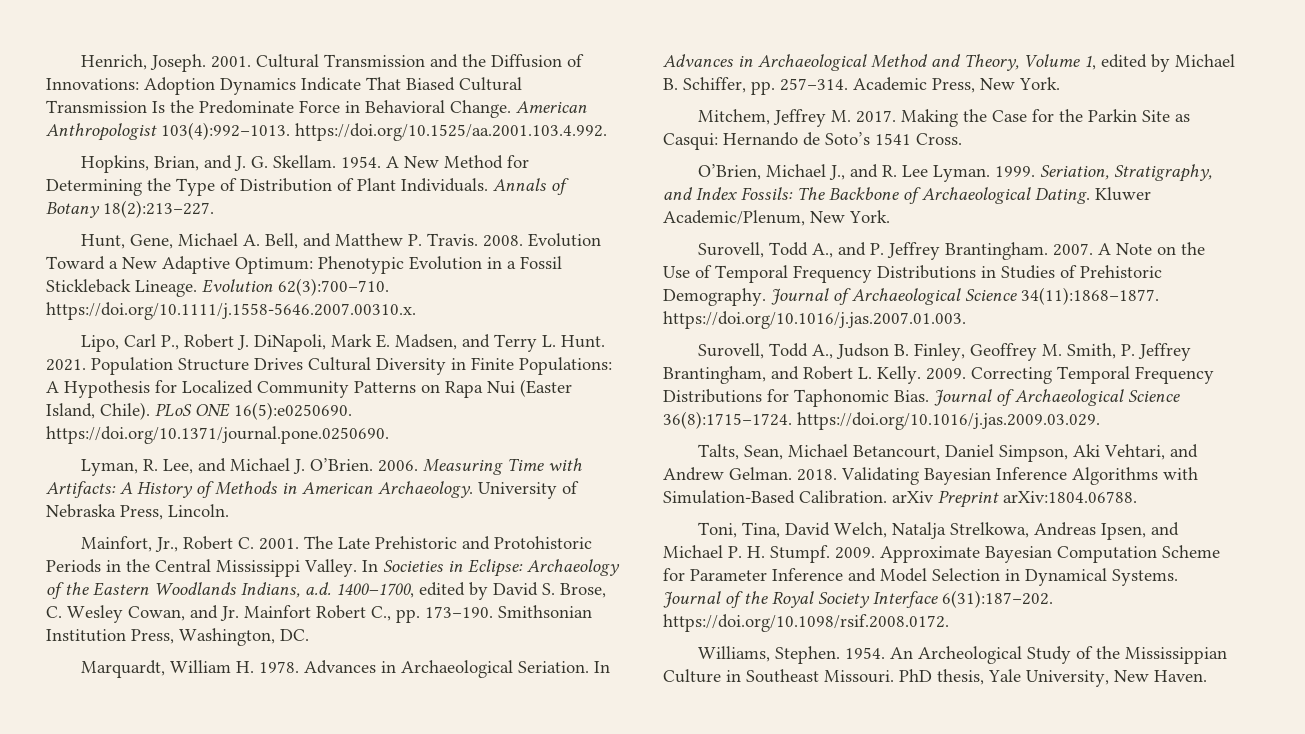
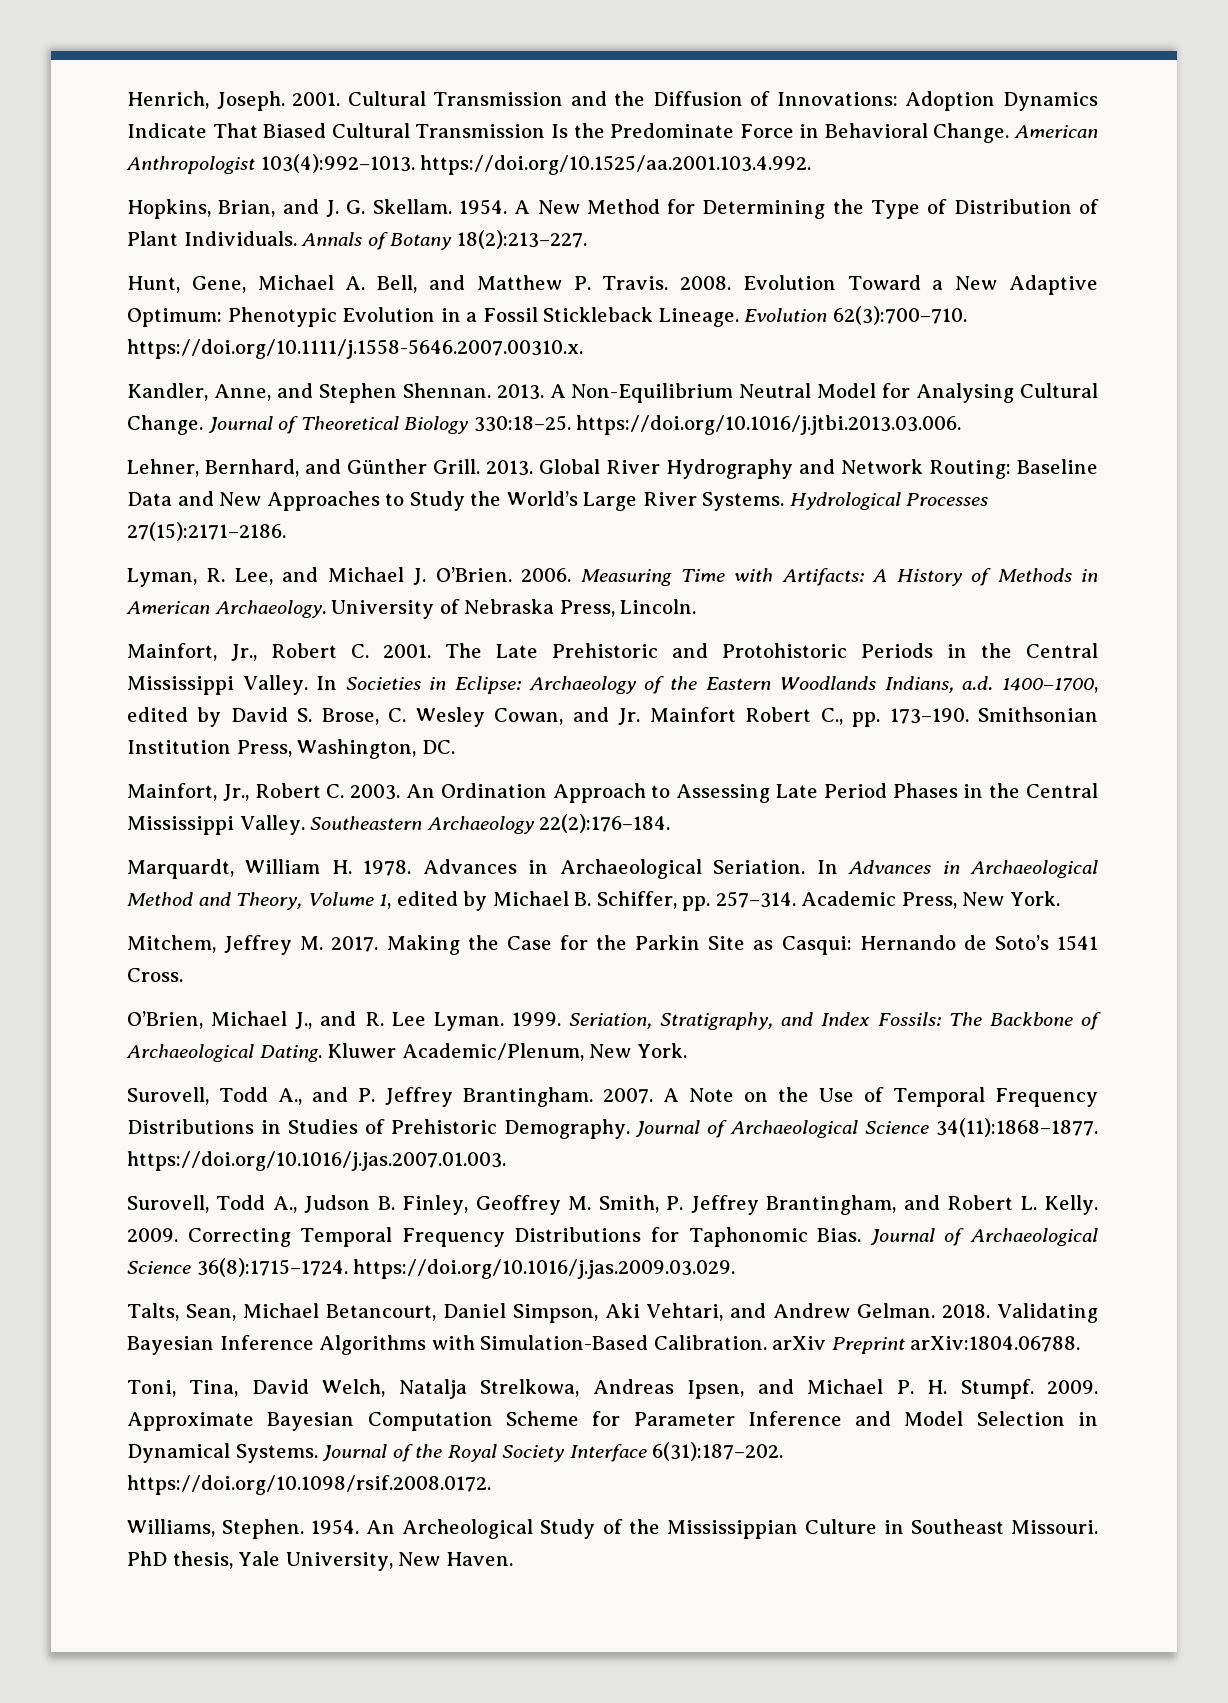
[81,334,606,352] [46,357,612,375] [46,379,572,398] [46,402,352,420] [46,426,389,444] Lipo, Carl P., Robert J. DiNapoli, Mark E. Madsen, and Terry L. Hunt. 2021. Population Structure Drives Cultural Diversity in Finite Populations: A Hypothesis for Localized Community Patterns on Rapa Nui (Easter Island, Chile). PLoS ONE 16(5):e0250690. https://doi.org/10.1371/journal.pone.0250690. -> [127,383,1098,403] [127,415,962,435] [127,459,1098,479] [127,491,989,511] [127,522,286,541] Kandler, Anne, and Stephen Shennan. 2013. A Non-Equilibrium Neutral Model for Analysing Cultural Change. Journal of Theoretical Biology 330:18–25. https://doi.org/10.1016/j.jtbi.2013.03.006. // Lehner, Bernhard, and Günther Grill. 2013. Global River Hydrography and Network Routing: Baseline Data and New Approaches to Study the World’s Large River Systems. Hydrological Processes 27(15):2171–2186.
(309, 635) none -> [127,783,1099,803] [127,814,671,835] // Mainfort, Jr., Robert C. 2003. An Ordination Approach to Assessing Late Period Phases in the Central Mississippi Valley. Southeastern Archaeology 22(2):176–184.

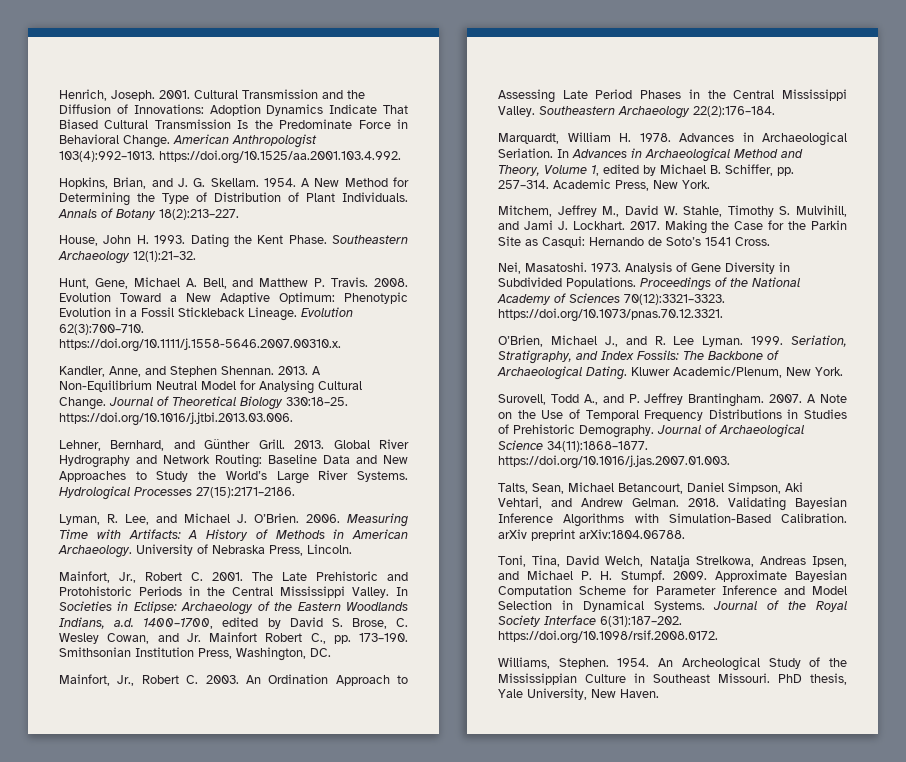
(587, 239) none -> [59,234,408,248] [58,251,196,264] // House, John H. 1993. Dating the Kent Phase. Southeastern Archaeology 12(1):21–32.
[300,936,324,950] M. -> [602,205,847,217] [498,220,625,230] M., David W. Stahle, Timothy S. Mulvihill, and Jami J. Lockhart.
(183, 975) none -> [498,262,790,274] [498,277,801,291] [497,293,725,305] [498,308,723,322] // Nei, Masatoshi. 1973. Analysis of Gene Diversity in Subdivided Populations. Proceedings of the National Academy of Sciences 70(12):3321–3323. https://doi.org/10.1073/pnas.70.12.3321.
[127,1195,1099,1215] [127,1227,1098,1247] [127,1258,736,1279] // Surovell, Todd A., Judson B. Finley, Geoffrey M. Smith, P. Jeffrey Brantingham, and Robert L. Kelly. 2009. Correcting Temporal Frequency Distributions for Taphonomic Bias. Journal of Archaeological Science 36(8):1715–1724. https://doi.org/10.1016/j.jas.2009.03.029. -> (730, 462) none
[831,1337,905,1354] Preprint -> [531,529,575,541] preprint

